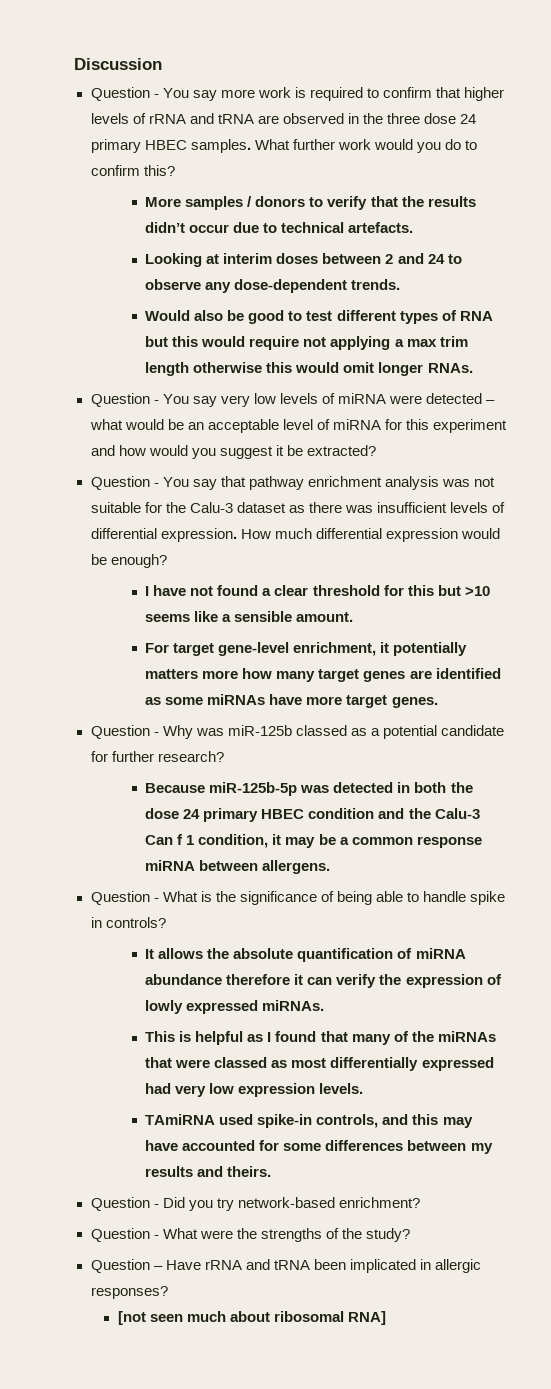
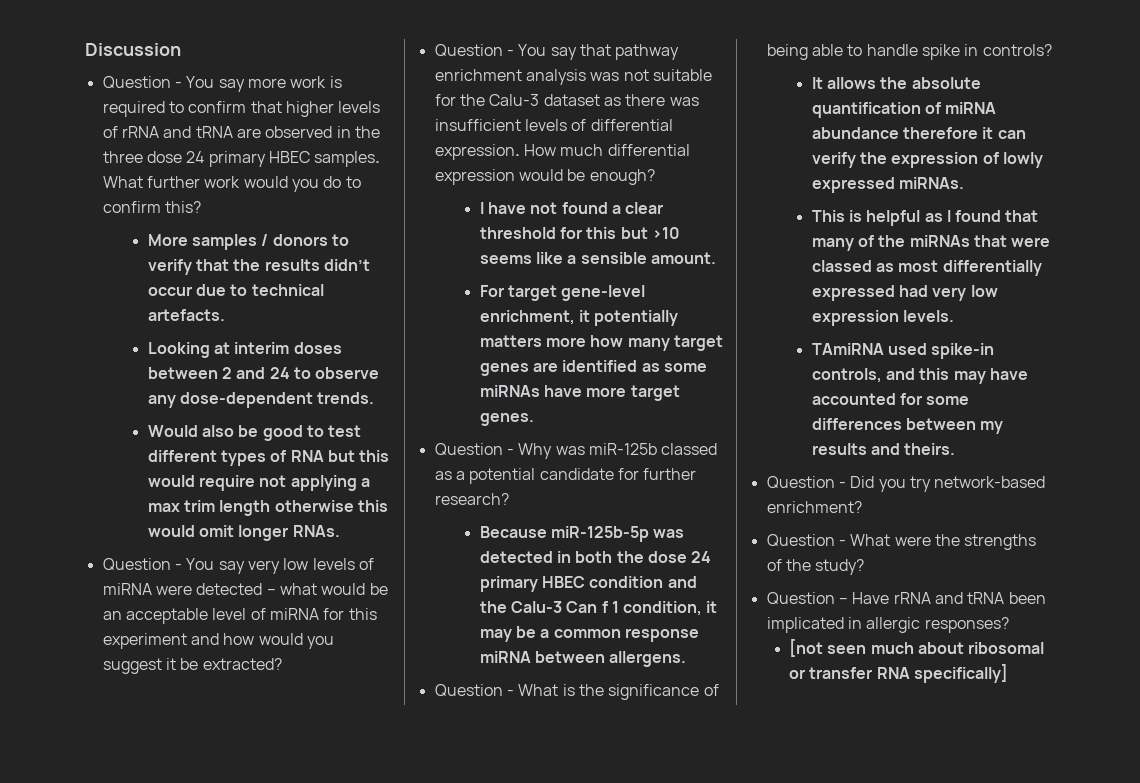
[348,1311,387,1325] RNA] -> [789,664,1009,683] or transfer RNA specifically]

